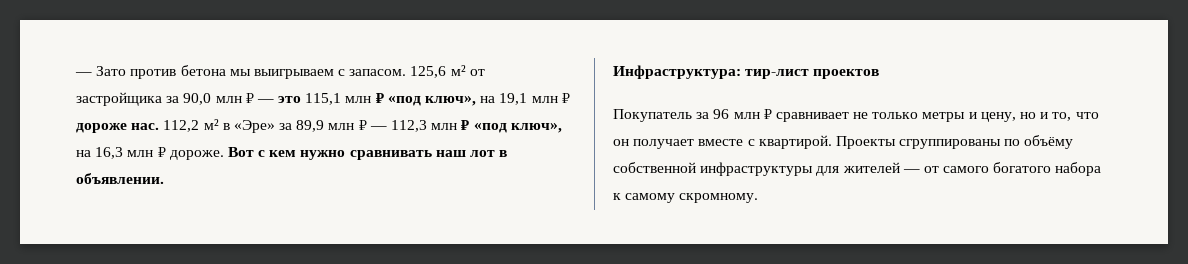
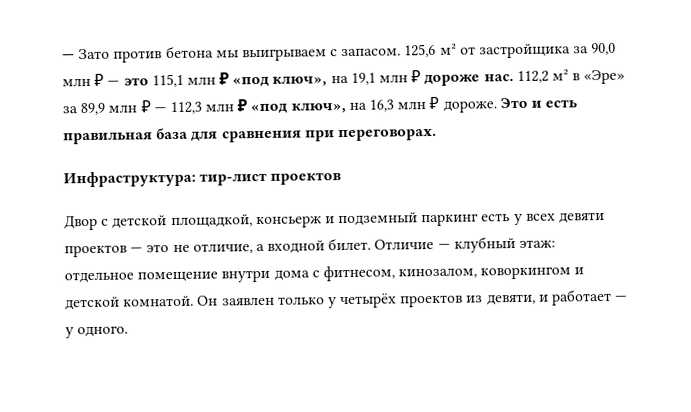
[227,147,508,160] [76,173,164,184] [613,65,880,79] [613,109,1099,122] [613,135,1074,149] [613,162,1102,176] [613,193,759,203] Вот с кем нужно сравнивать наш лот в объявлении. // Инфраструктура: тир-лист проектов // Покупатель за 96 млн ₽ сравнивает не только метры и цену, но и то, что он получает вместе с квартирой. Проекты сгруппированы по объёму собственной инфраструктуры для жителей — от самого богатого набора к самому скромному. -> [499,97,578,109] [63,127,437,145] [63,170,342,188] [64,211,606,231] [64,236,557,258] [64,265,585,284] [65,288,629,311] [65,325,129,339] Это и есть правильная база для сравнения при переговорах. // Инфраструктура: тир-лист проектов // Двор с детской площадкой, консьерж и подземный паркинг есть у всех девяти проектов — это не отличие, а входной билет. Отличие — клубный этаж: отдельное помещение внутри дома с фитнесом, кинозалом, коворкингом и детской комнатой. Он заявлен только у четырёх проектов из девяти, и работает — у одного.

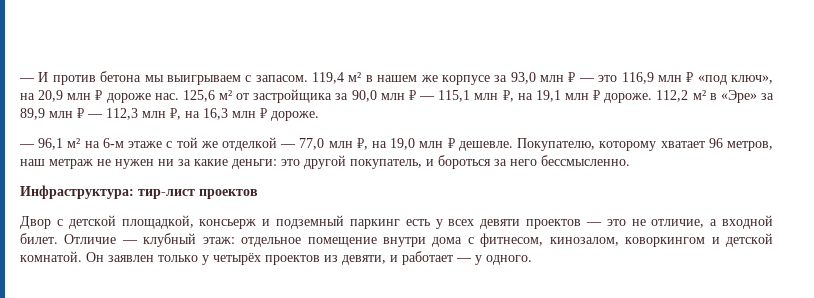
[62,48,111,60] — Зато -> [19,72,49,82] — И
(402, 52) none -> [312,72,773,85] [20,90,179,103] 119,4 м² в нашем же корпусе за 93,0 млн ₽ — это 116,9 млн ₽ «под ключ», на 20,9 млн ₽ дороже нас.
[123,77,149,86] это -> (436, 98) none
[219,72,328,88] ₽ «под ключ», -> [502,90,514,102] ₽,
[424,74,514,87] дороже нас. -> [604,93,653,103] дороже.
[237,99,346,115] ₽ «под ключ», -> [170,108,181,120] ₽,
[499,97,578,109] [63,127,437,145] Это и есть правильная база для сравнения при переговорах. -> [19,137,773,151] [20,155,630,169] // — 96,1 м² на 6-м этаже с той же отделкой — 77,0 млн ₽, на 19,0 млн ₽ дешевле. Покупателю, которому хватает 96 метров, наш метраж не нужен ни за какие деньги: это другой покупатель, и бороться за него бессмысленно.

